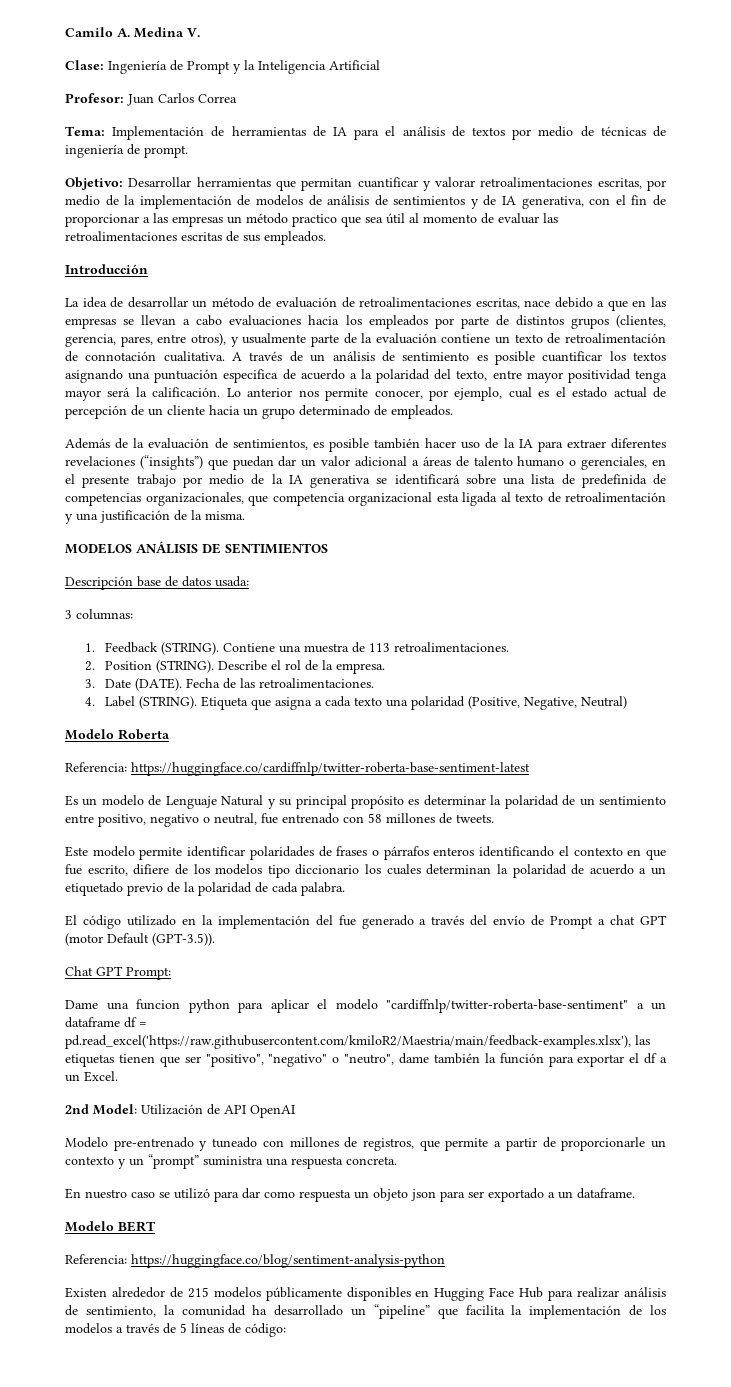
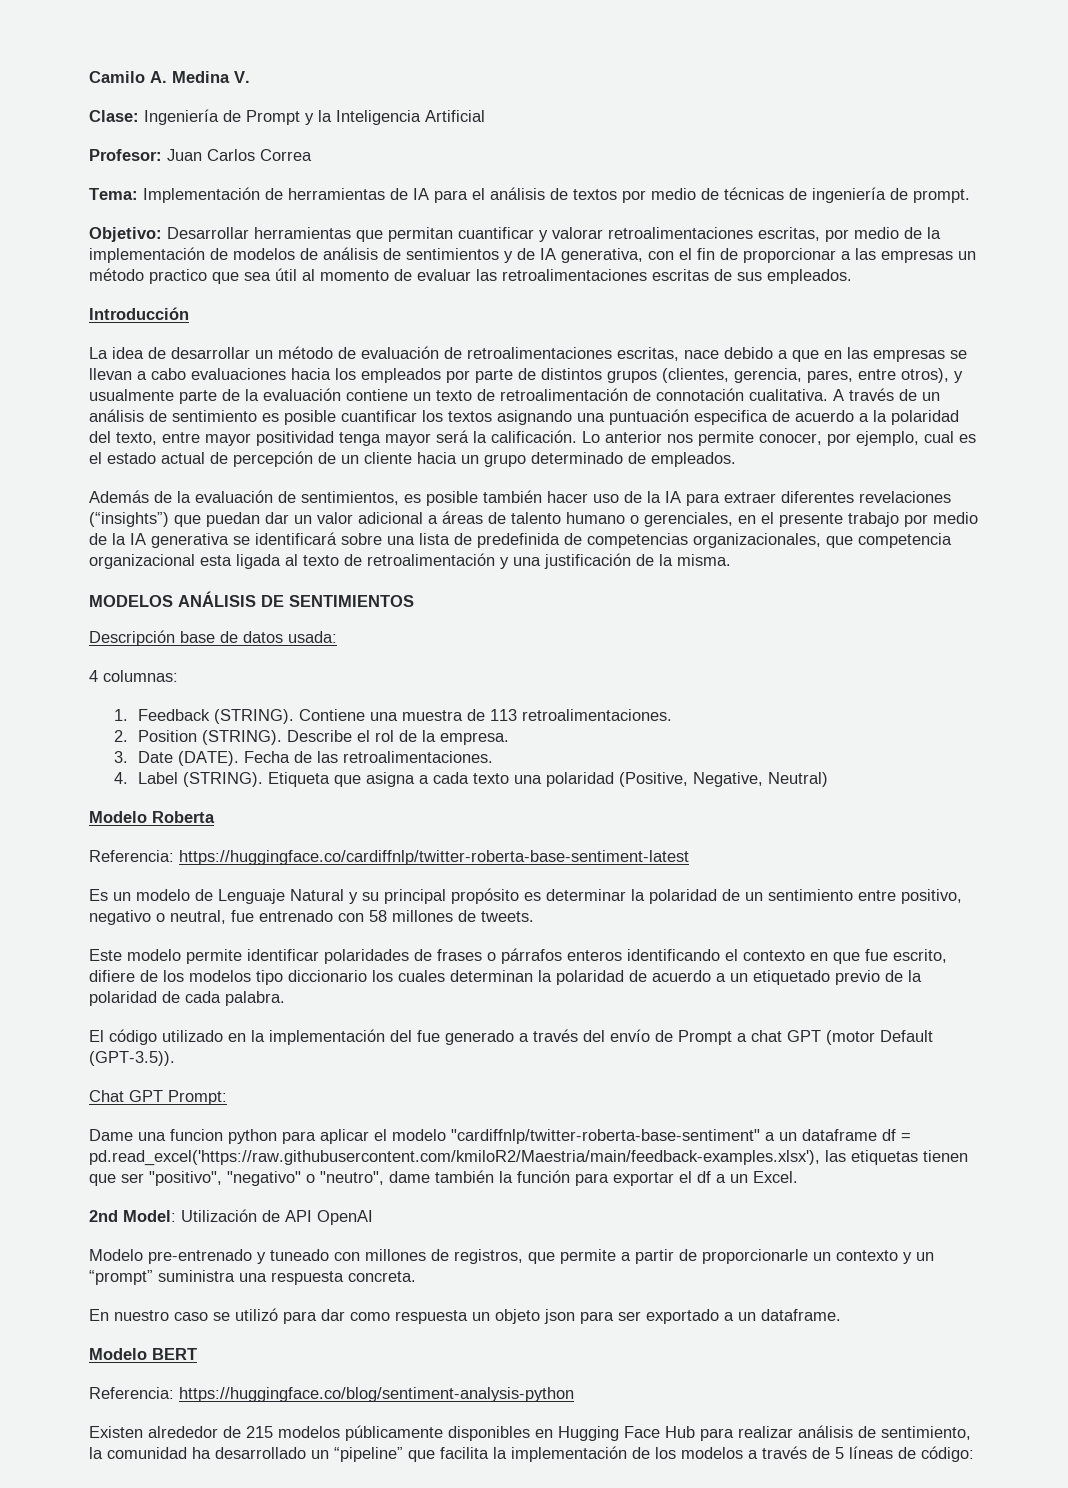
[65,610,72,619] 3 -> [89,670,98,682] 4

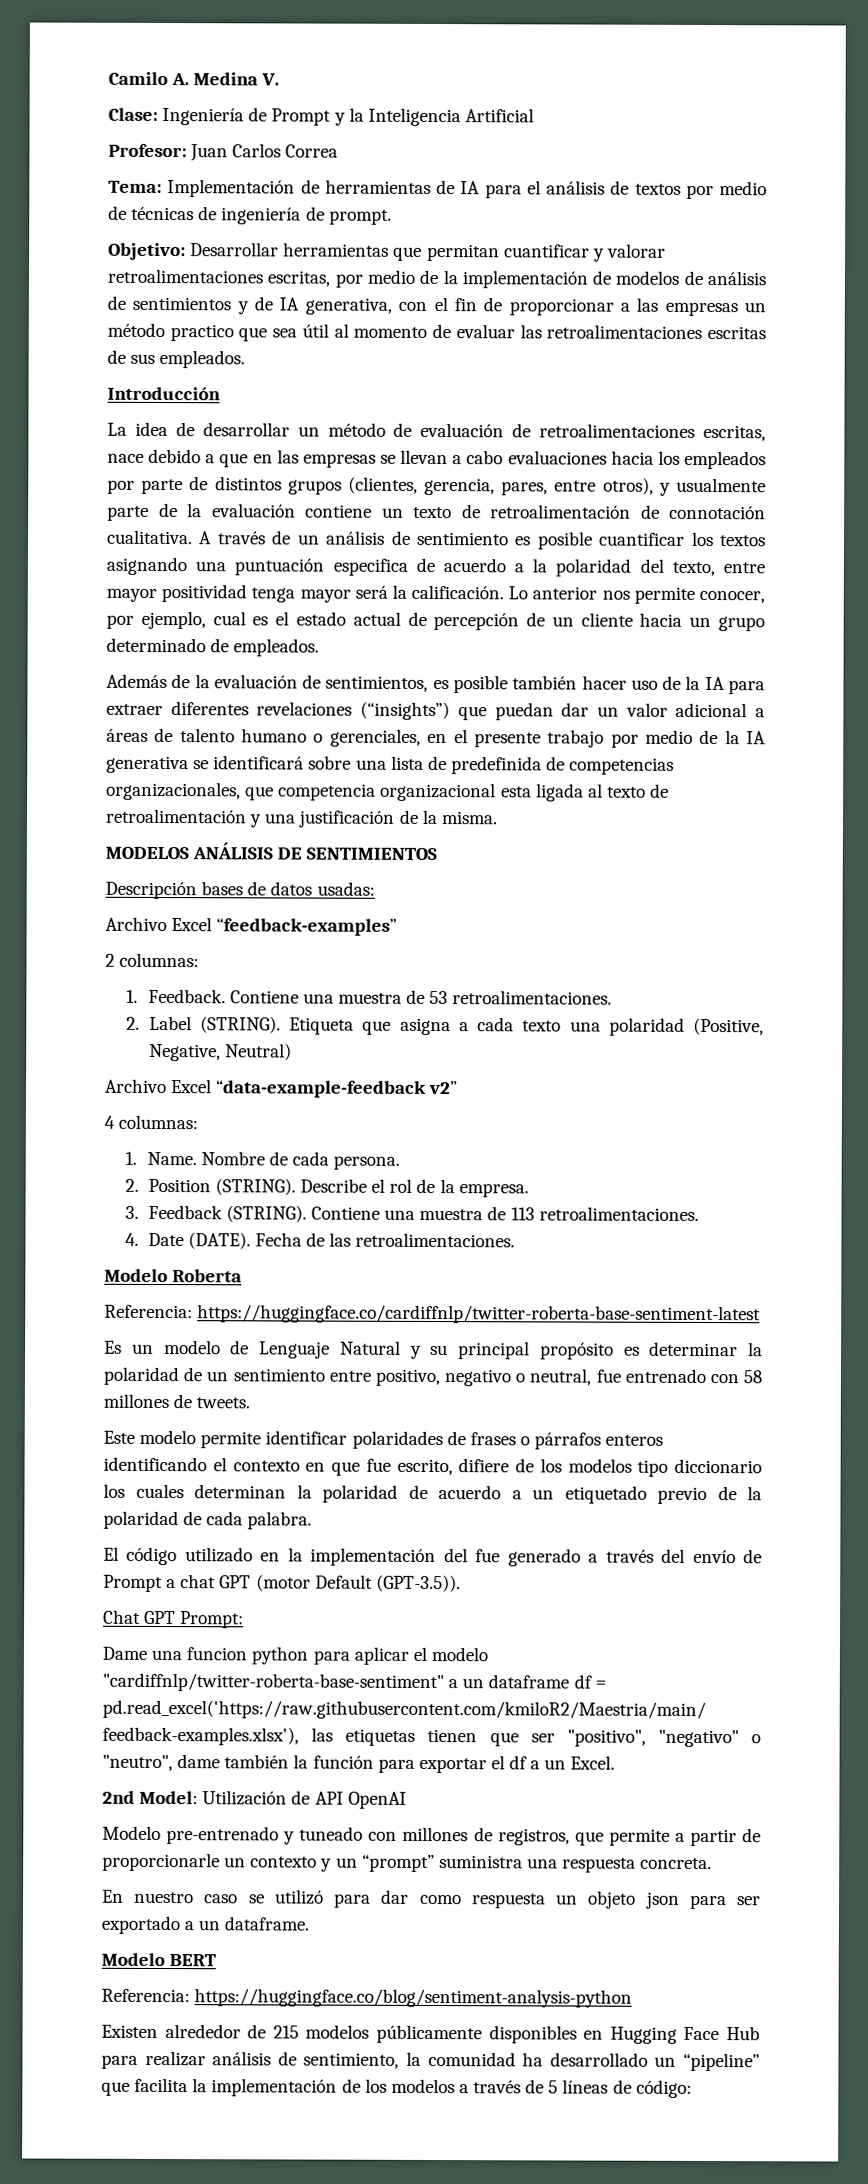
[180,631,215,643] base -> [201,881,244,896] bases
[288,631,337,643] [89,670,178,682] [113,709,673,724] [113,730,510,745] [113,751,494,766] [113,772,128,784] usada: // 4 columnas: // 1. Feedback (STRING). Contiene una muestra de 113 retroalimentaciones. // 2. Position (STRING). Describe el rol de la empresa. // 3. Date (DATE). Fecha de las retroalimentaciones. // 4. -> [316,881,375,896] [105,916,398,936] [105,952,200,968] [126,988,613,1005] [126,1016,141,1030] usadas: // Archivo Excel “feedback-examples” // 2 columnas: // 1. Feedback. Contiene una muestra de 53 retroalimentaciones. // 2.
(829, 779) none -> [104,1078,459,1098] [104,1114,199,1130] [125,1151,401,1170] [125,1178,529,1198] [125,1204,699,1223] [125,1232,516,1250] // Archivo Excel “data-example-feedback v2” // 4 columnas: // 1. Name. Nombre de cada persona. // 2. Position (STRING). Describe el rol de la empresa. // 3. Feedback (STRING). Contiene una muestra de 113 retroalimentaciones. // 4. Date (DATE). Fecha de las retroalimentaciones.

